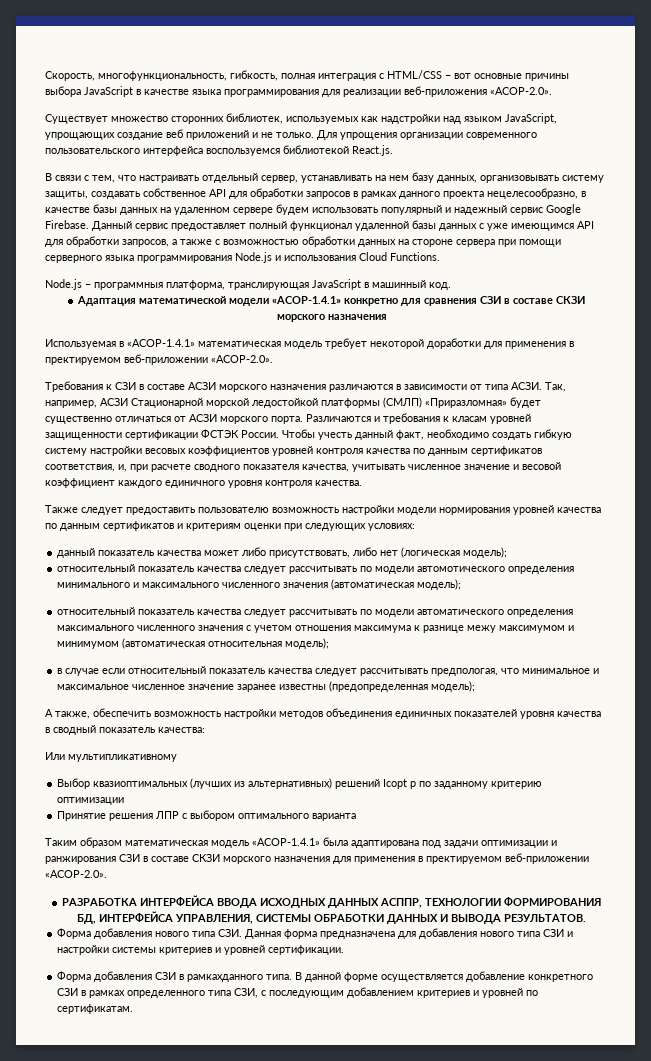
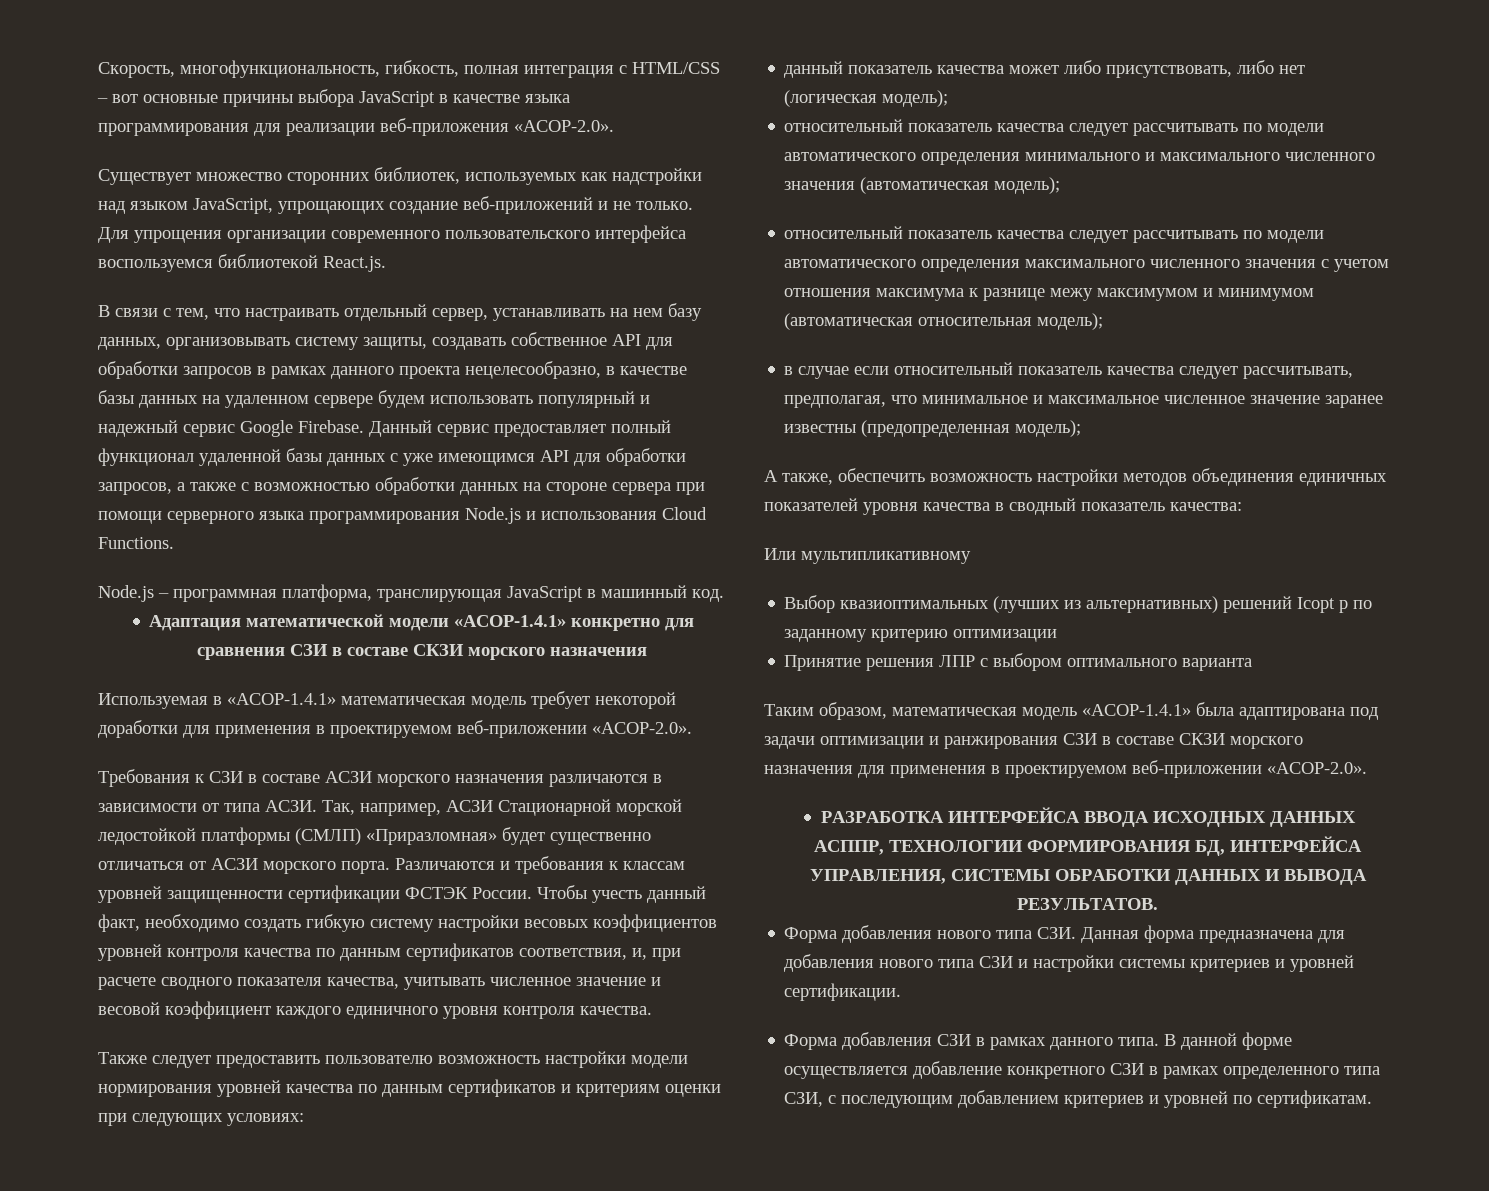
[166,129,249,140] веб приложений -> [463,196,593,214] веб-приложений
[94,282,163,290] программныя -> [173,589,277,602] программная
[45,357,121,365] пректируемом -> [330,725,452,738] проектируемом
[452,416,487,422] класам -> [623,861,685,870] классам
[417,566,506,572] автомотического -> [784,152,917,161] автоматического
[360,668,499,676] рассчитывать предпологая, -> [1243,366,1354,379] [784,395,887,408] рассчитывать, предполагая,
[80,837,122,848] образом -> [819,702,887,720] образом,
[426,856,502,864] пректируемом -> [1005,765,1127,778] проектируемом
[187,974,264,982] рамкахданного -> [990,1037,1114,1050] рамках данного

